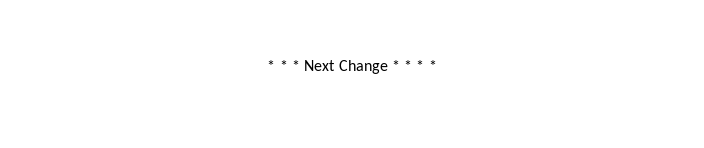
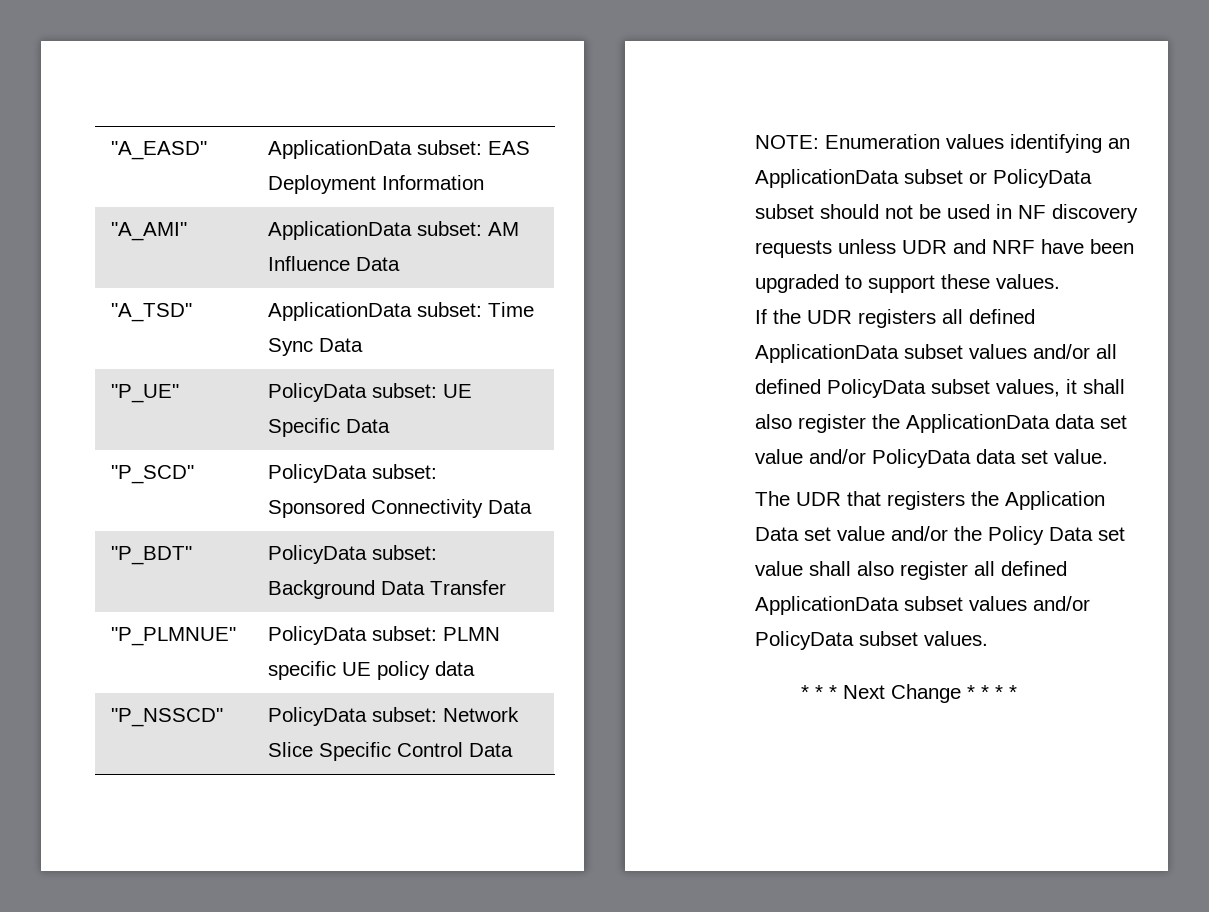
(267, 65) none -> [110,141,207,160] [267,140,530,159] [267,175,484,194] [110,222,187,241] [267,221,519,240] [267,256,400,271] [110,303,192,322] [267,302,534,321] [267,338,363,356] [110,384,179,403] [267,383,472,402] [267,418,390,437] [110,465,194,484] [267,464,437,483] [267,499,532,518] [110,546,192,565] [267,545,437,564] [267,580,506,599] [110,627,236,646] [267,626,500,645] [267,661,475,680] [110,708,223,727] [267,707,519,726] [267,742,513,761] [754,134,1130,153] [754,169,1092,188] [754,204,1138,223] [754,239,1134,258] [754,274,1060,293] [754,309,1035,328] [754,344,1117,363] [754,379,1125,398] [754,414,1127,433] [754,449,1108,468] [754,491,1105,510] [754,526,1125,545] [754,561,1067,580] [754,596,1090,615] [754,631,988,650] "A_EASD" | ApplicationData subset: EAS Deployment Information // "A_AMI" | ApplicationData subset: AM Influence Data // "A_TSD" | ApplicationData subset: Time Sync Data // "P_UE" | PolicyData subset: UE Specific Data // "P_SCD" | PolicyData subset: Sponsored Connectivity Data // "P_BDT" | PolicyData subset: Background Data Transfer // "P_PLMNUE" | PolicyData subset: PLMN specific UE policy data // "P_NSSCD" | PolicyData subset: Network Slice Specific Control Data // NOTE: Enumeration values identifying an ApplicationData subset or PolicyData subset should not be used in NF discovery requests unless UDR and NRF have been upgraded to support these values. // If the UDR registers all defined ApplicationData subset values and/or all defined PolicyData subset values, it shall also register the ApplicationData data set value and/or PolicyData data set value. // The UDR that registers the Application Data set value and/or the Policy Data set value shall also register all defined ApplicationData subset values and/or PolicyData subset values. //

